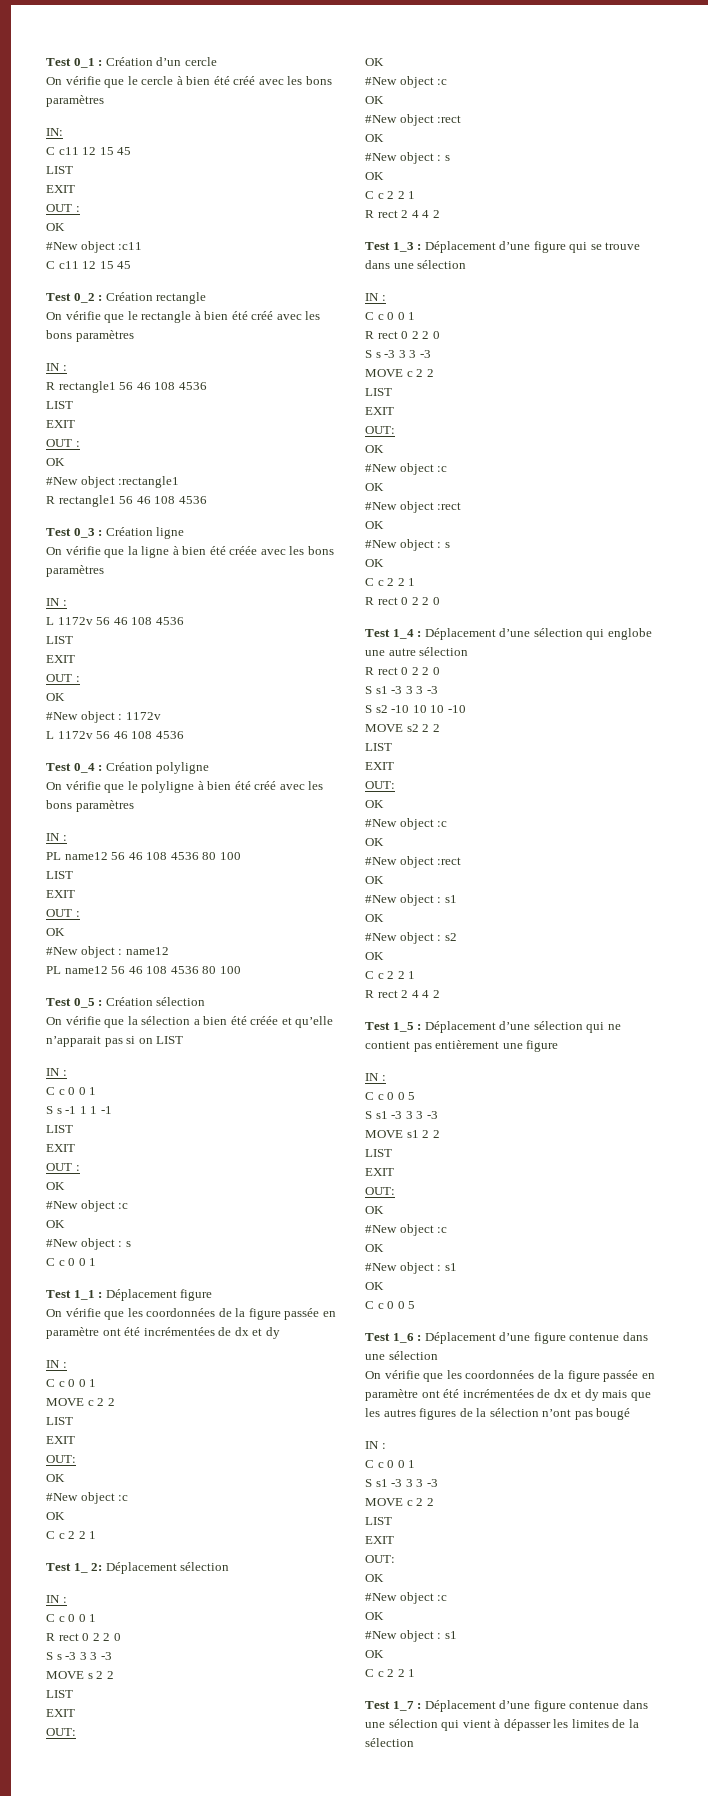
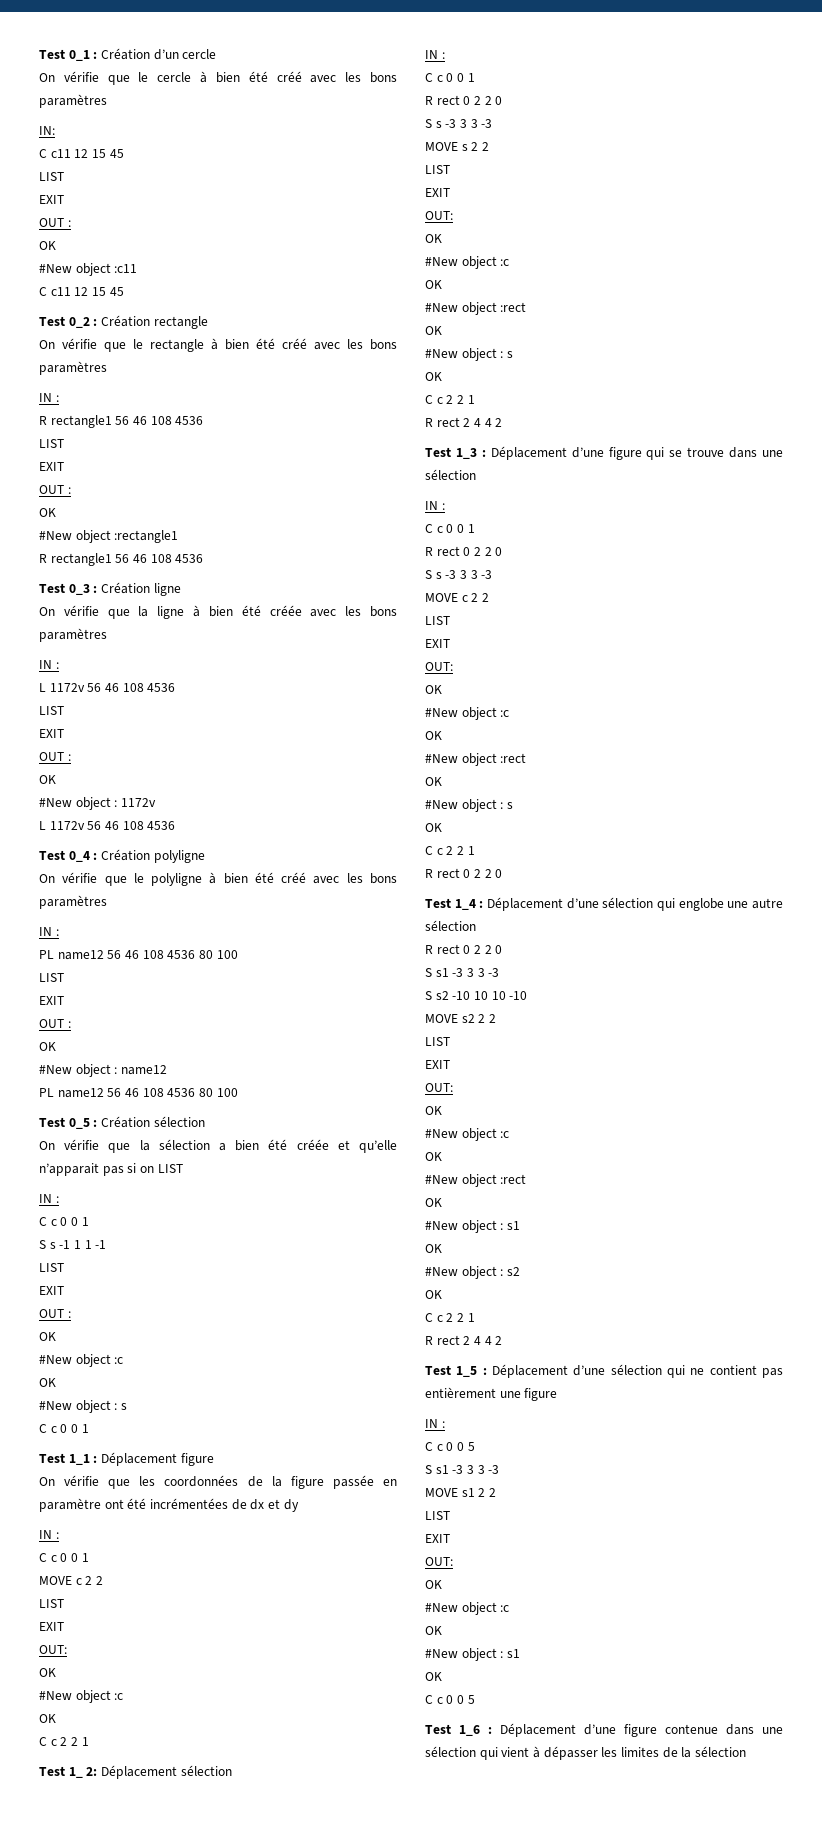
[365,1370,655,1382] [365,1389,651,1401] [365,1408,631,1420] [365,1441,386,1449] [365,1460,416,1468] [365,1479,438,1487] [365,1498,434,1506] [365,1517,392,1525] [365,1536,394,1544] [365,1555,395,1563] [365,1574,384,1582] [365,1592,448,1604] [365,1612,384,1620] [365,1630,457,1642] [365,1650,384,1658] [365,1669,416,1677] [365,1700,648,1712] [365,1719,438,1728] // On vérifie que les coordonnées de la figure passée en paramètre ont été incrémentées de dx et dy mais que les autres figures de la sélection n’ont pas bougé // IN : // C c 0 0 1 // S s1 -3 3 3 -3 // MOVE c 2 2 // LIST // EXIT // OUT: // OK // #New object :c // OK // #New object : s1 // OK // C c 2 2 1 // Test 1_7 : Déplacement d’une figure contenue dans une sélection -> (476, 1751) none

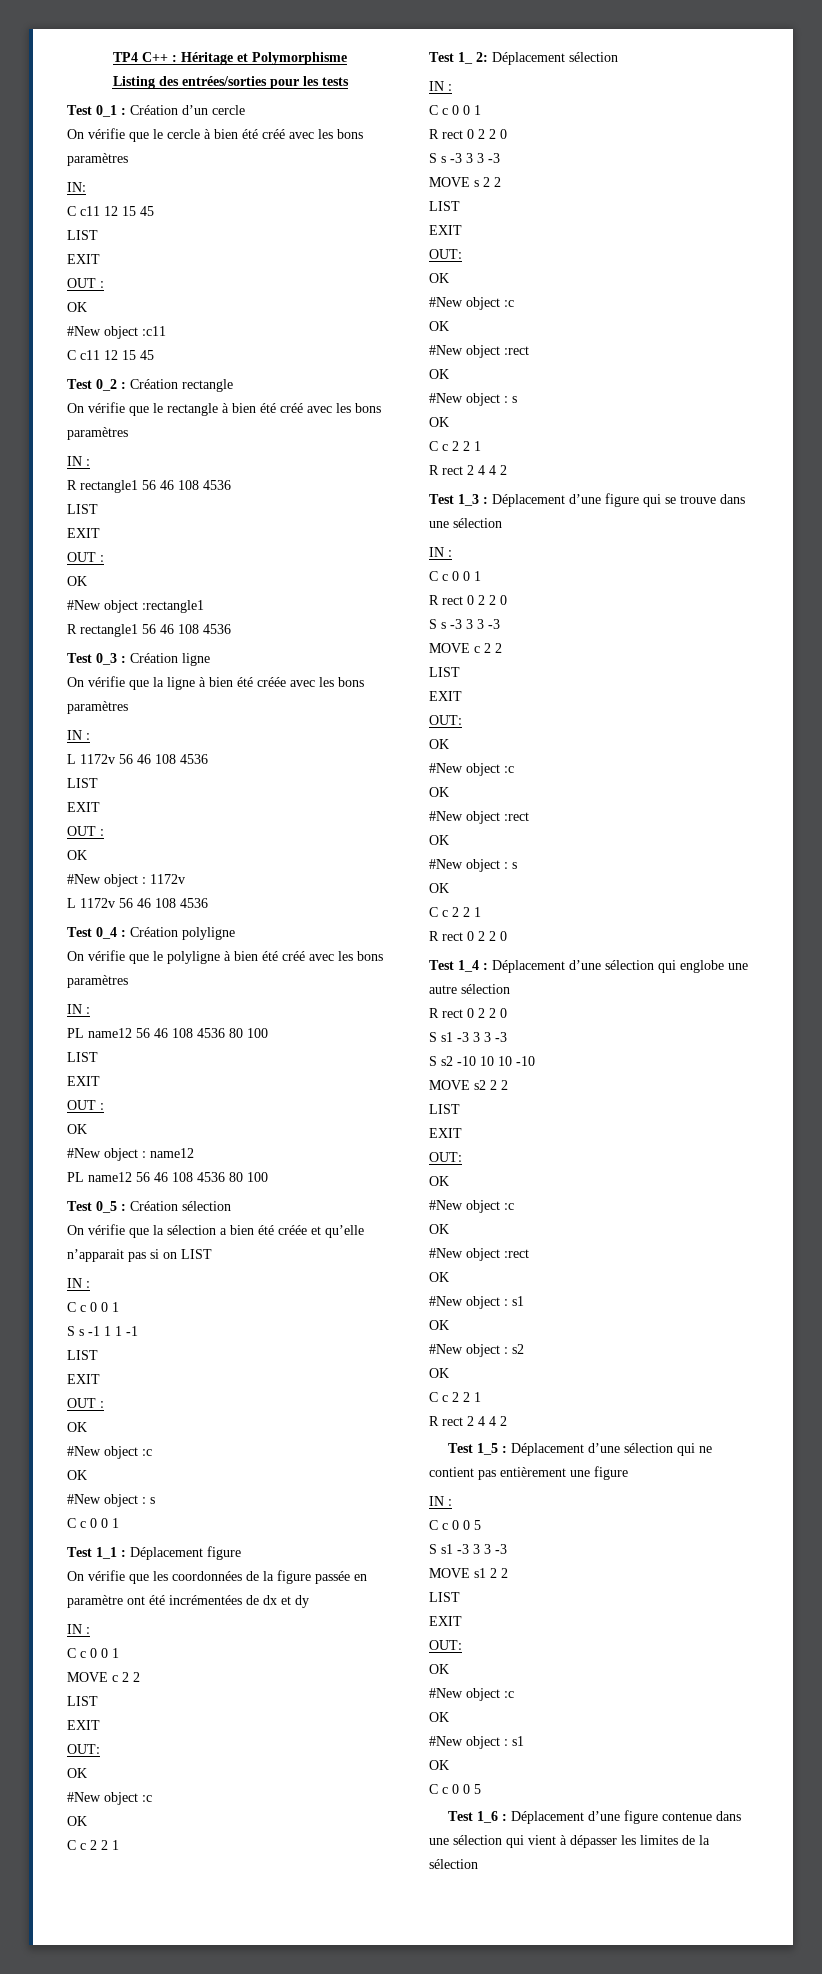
(39, 54) none -> [113,52,347,65] [112,76,349,89] TP4 C++ : Héritage et Polymorphisme // Listing des entrées/sorties pour les tests //

